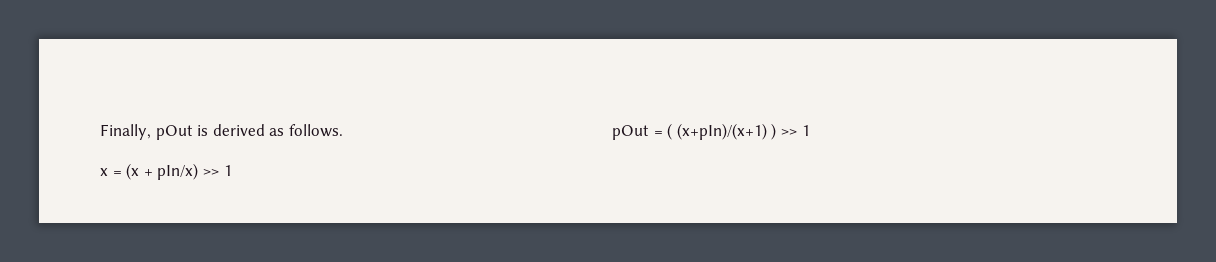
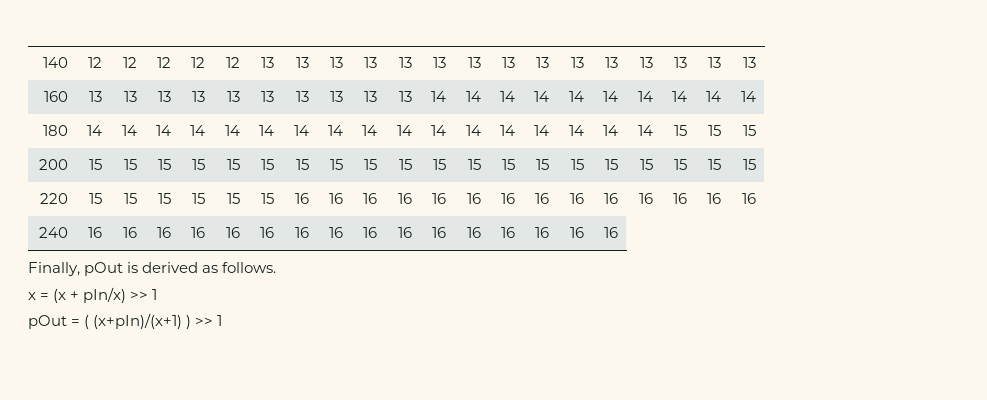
(100, 132) none -> [42,57,68,68] [87,57,102,68] [122,57,137,68] [156,57,171,68] [190,57,205,68] [225,57,240,68] [260,57,274,68] [295,57,309,68] [329,57,343,68] [363,57,377,68] [398,57,412,68] [432,57,446,68] [467,57,481,68] [501,57,515,68] [535,57,549,68] [570,57,584,68] [604,57,618,68] [639,57,653,68] [673,57,687,68] [707,57,721,68] [742,57,756,68] [43,91,68,102] [88,91,102,102] [123,91,137,102] [157,91,171,102] [191,91,205,102] [226,91,240,102] [260,91,274,102] [295,91,309,102] [329,91,343,102] [363,91,377,102] [398,91,412,102] [430,91,446,102] [465,91,481,102] [499,91,515,102] [533,91,549,102] [568,91,584,102] [602,91,618,102] [637,91,653,102] [671,91,687,102] [705,91,721,102] [740,91,756,102] [42,125,68,136] [86,125,102,136] [121,125,137,136] [155,125,171,136] [189,125,205,136] [224,125,240,136] [258,125,274,136] [293,125,309,136] [327,125,343,136] [361,125,377,136] [396,125,412,136] [430,125,446,136] [465,125,481,136] [499,125,515,136] [533,125,549,136] [568,125,584,136] [602,125,618,136] [637,125,653,136] [673,125,687,136] [707,125,721,136] [742,125,756,136] [38,159,68,170] [88,159,102,170] [123,159,137,170] [157,159,171,170] [191,159,205,170] [226,159,240,170] [260,159,274,170] [295,159,309,170] [329,159,343,170] [363,159,377,170] [398,159,412,170] [432,159,446,170] [467,159,481,170] [501,159,515,170] [535,159,549,170] [570,159,584,170] [604,159,618,170] [639,159,653,170] [673,159,687,170] [707,159,721,170] [742,159,756,170] [39,193,68,204] [88,193,102,204] [123,193,137,204] [157,193,171,204] [191,193,205,204] [226,193,240,204] [260,193,274,204] [294,193,309,204] [328,193,343,204] [362,193,377,204] [397,193,412,204] [431,193,446,204] [466,193,481,204] [500,193,515,204] [534,193,549,204] [569,193,584,204] [603,193,618,204] [638,193,653,204] [672,193,687,204] [706,193,721,204] [741,193,756,204] [38,227,68,238] [87,227,102,238] [122,227,137,238] [156,227,171,238] [190,227,205,238] [225,227,240,238] [259,227,274,238] [294,227,309,238] [328,227,343,238] [362,227,377,238] [397,227,412,238] [431,227,446,238] [466,227,481,238] [500,227,515,238] [534,227,549,238] [569,227,584,238] [603,227,618,238] 140 | 12 | 12 | 12 | 12 | 12 | 13 | 13 | 13 | 13 | 13 | 13 | 13 | 13 | 13 | 13 | 13 | 13 | 13 | 13 | 13 // 160 | 13 | 13 | 13 | 13 | 13 | 13 | 13 | 13 | 13 | 13 | 14 | 14 | 14 | 14 | 14 | 14 | 14 | 14 | 14 | 14 // 180 | 14 | 14 | 14 | 14 | 14 | 14 | 14 | 14 | 14 | 14 | 14 | 14 | 14 | 14 | 14 | 14 | 14 | 15 | 15 | 15 // 200 | 15 | 15 | 15 | 15 | 15 | 15 | 15 | 15 | 15 | 15 | 15 | 15 | 15 | 15 | 15 | 15 | 15 | 15 | 15 | 15 // 220 | 15 | 15 | 15 | 15 | 15 | 15 | 16 | 16 | 16 | 16 | 16 | 16 | 16 | 16 | 16 | 16 | 16 | 16 | 16 | 16 // 240 | 16 | 16 | 16 | 16 | 16 | 16 | 16 | 16 | 16 | 16 | 16 | 16 | 16 | 16 | 16 | 16 //

